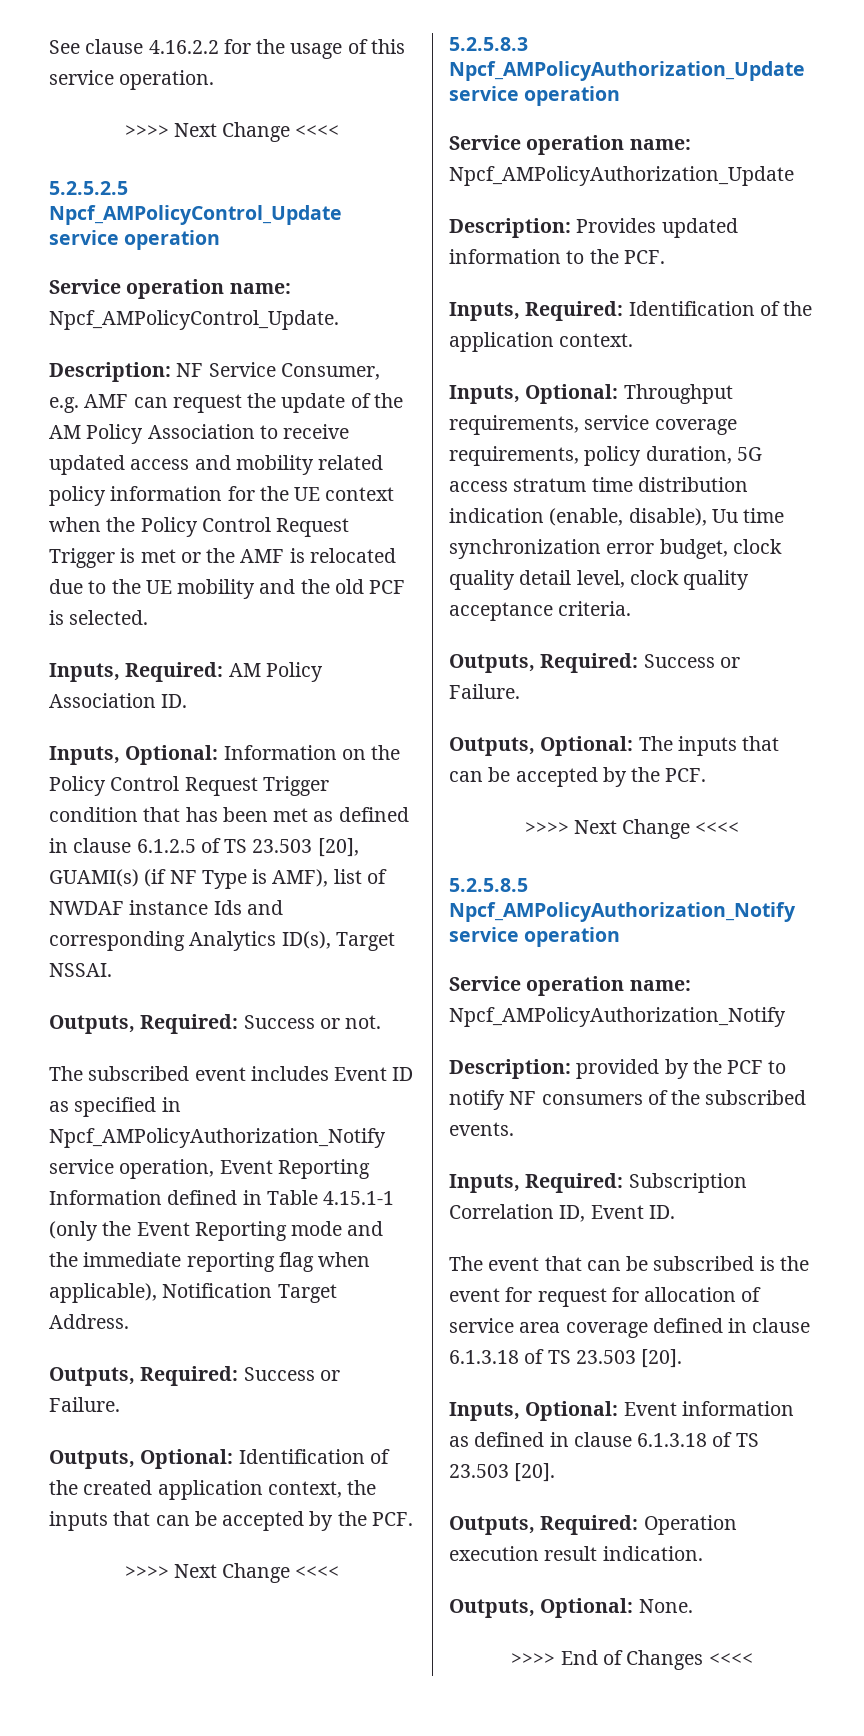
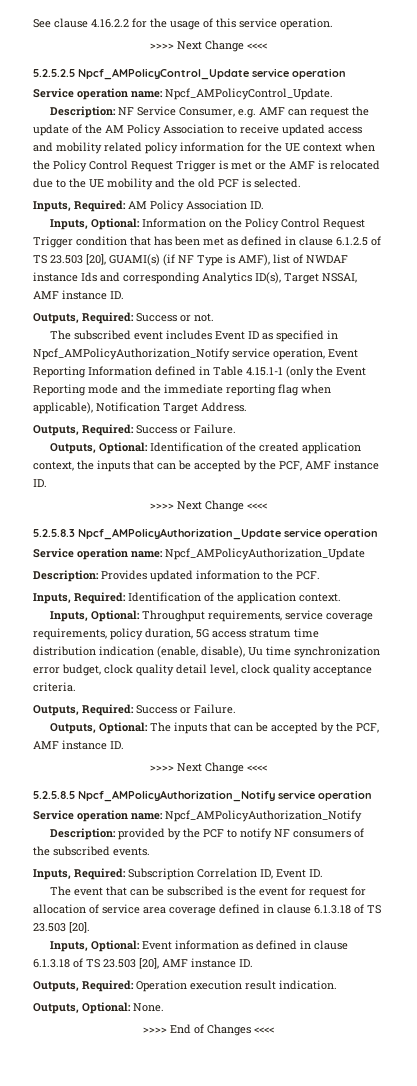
[49,963,112,977] NSSAI. -> [322,273,357,283] [33,290,124,300] NSSAI, AMF instance ID.
[371,1512,413,1526] PCF. -> [279,460,379,471] [33,479,47,487] PCF, AMF instance ID.
[665,768,707,782] PCF. -> [356,723,380,733] [33,740,124,750] PCF, AMF instance ID.
[514,1463,556,1482] [20]. -> [139,958,253,969] [20], AMF instance ID.

